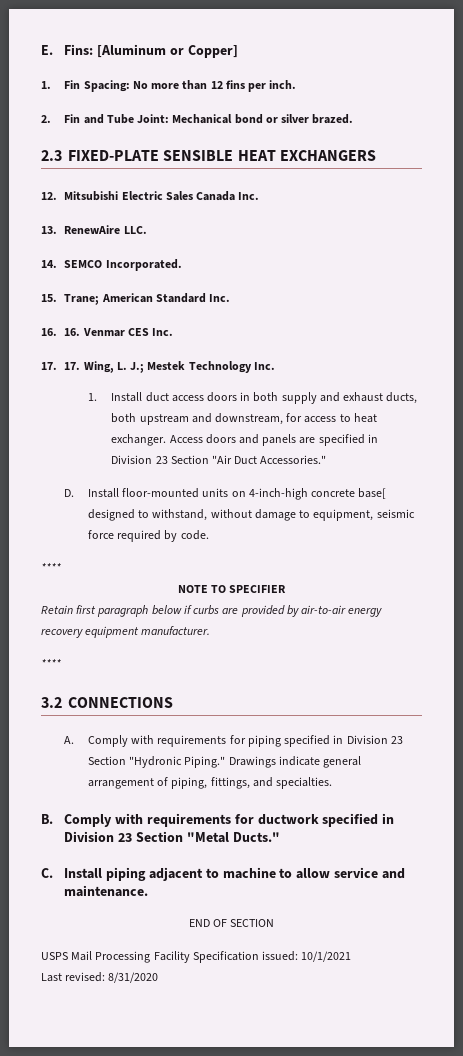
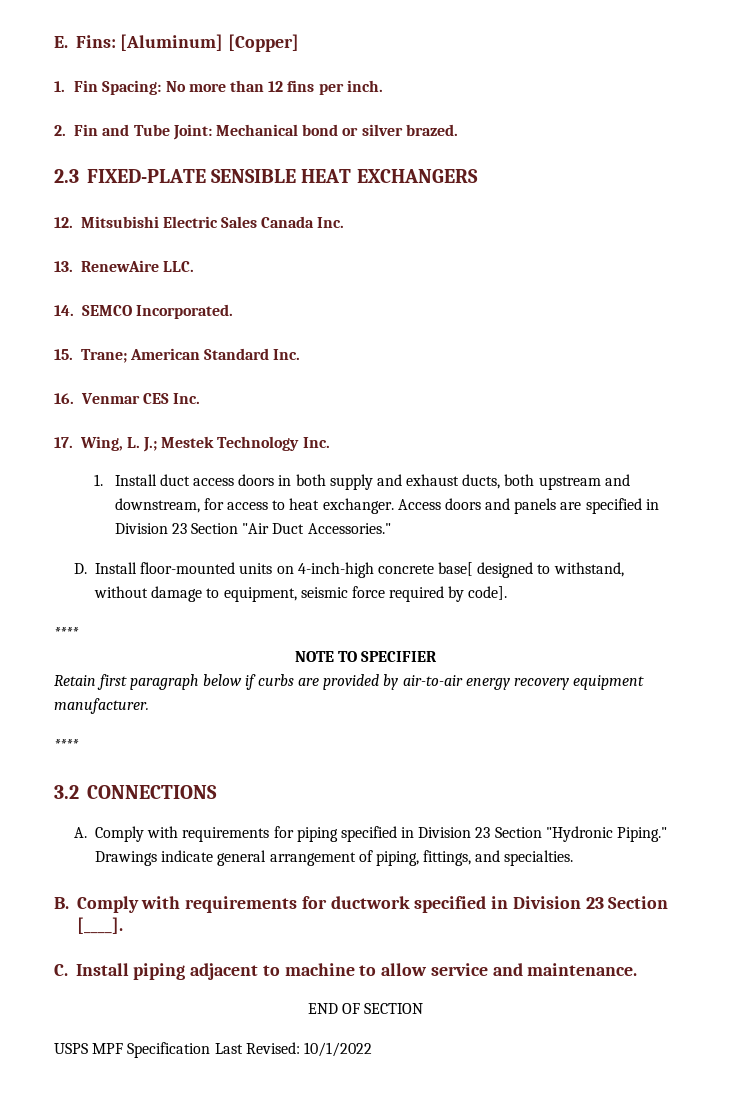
[97,44,238,58] [Aluminum or Copper] -> [120,34,300,52] [Aluminum] [Copper]
[64,328,81,336] 16. -> (74, 398) none
[64,362,81,370] 17. -> (73, 442) none
[180,530,209,540] code. -> [468,586,508,600] code].
[186,832,280,843] "Metal Ducts." -> [76,917,123,934] [____].
[71,951,352,963] [41,972,159,983] Mail Processing Facility Specification issued: 10/1/2021 // Last revised: 8/31/2020 -> [92,1042,372,1058] MPF Specification Last Revised: 10/1/2022

